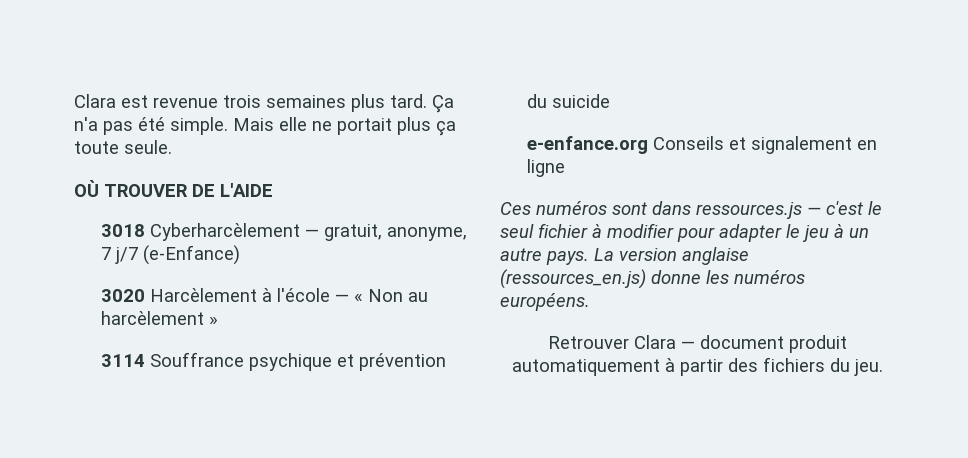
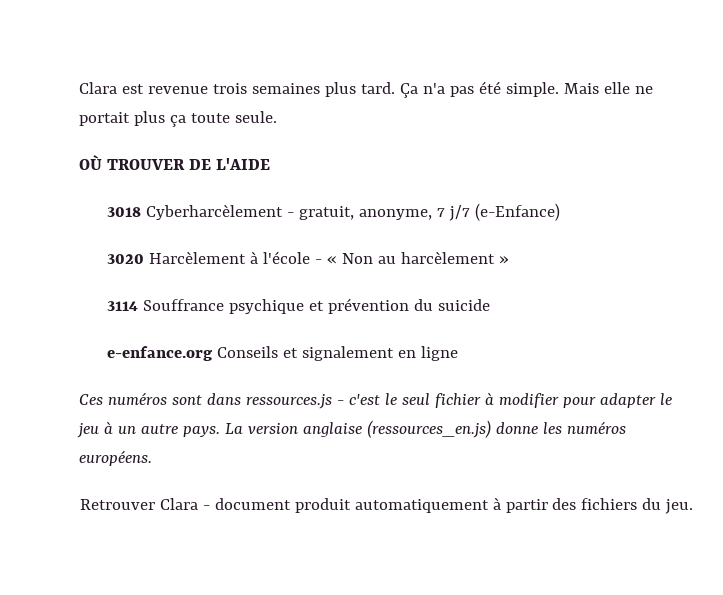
[305,229,320,237] — -> [286,212,294,217] -
[335,294,350,302] — -> [314,259,322,264] -
[807,207,821,215] — -> [336,400,344,405] -
[680,341,695,349] — -> [202,505,210,510] -

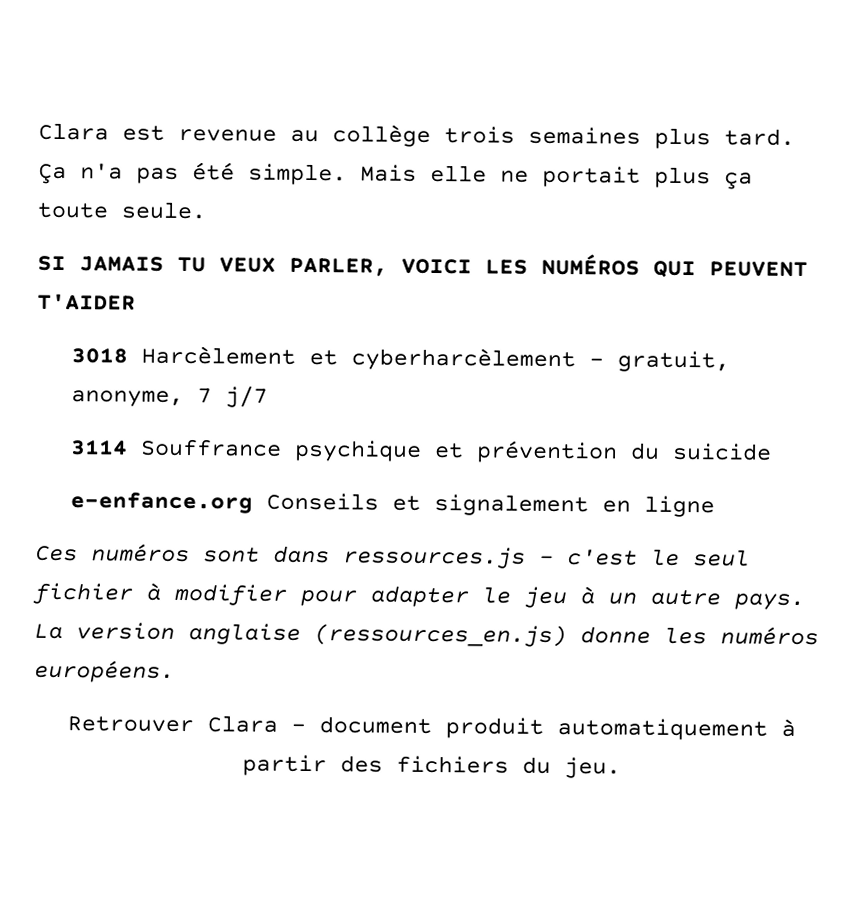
(208, 90) none -> [290,124,431,147] au collège
[79,155,270,170] [106,204,283,220] OÙ TROUVER DE L'AIDE // 3018 Cyberharcèlement -> [37,253,808,279] [37,293,136,311] [70,345,576,372] SI JAMAIS TU VEUX PARLER, VOICI LES NUMÉROS QUI PEUVENT T'AIDER // 3018 Harcèlement et cyberharcèlement
[474,203,560,221] [106,251,509,264] (e-Enfance) // 3020 Harcèlement à l'école - « Non au harcèlement » -> (268, 397) none

